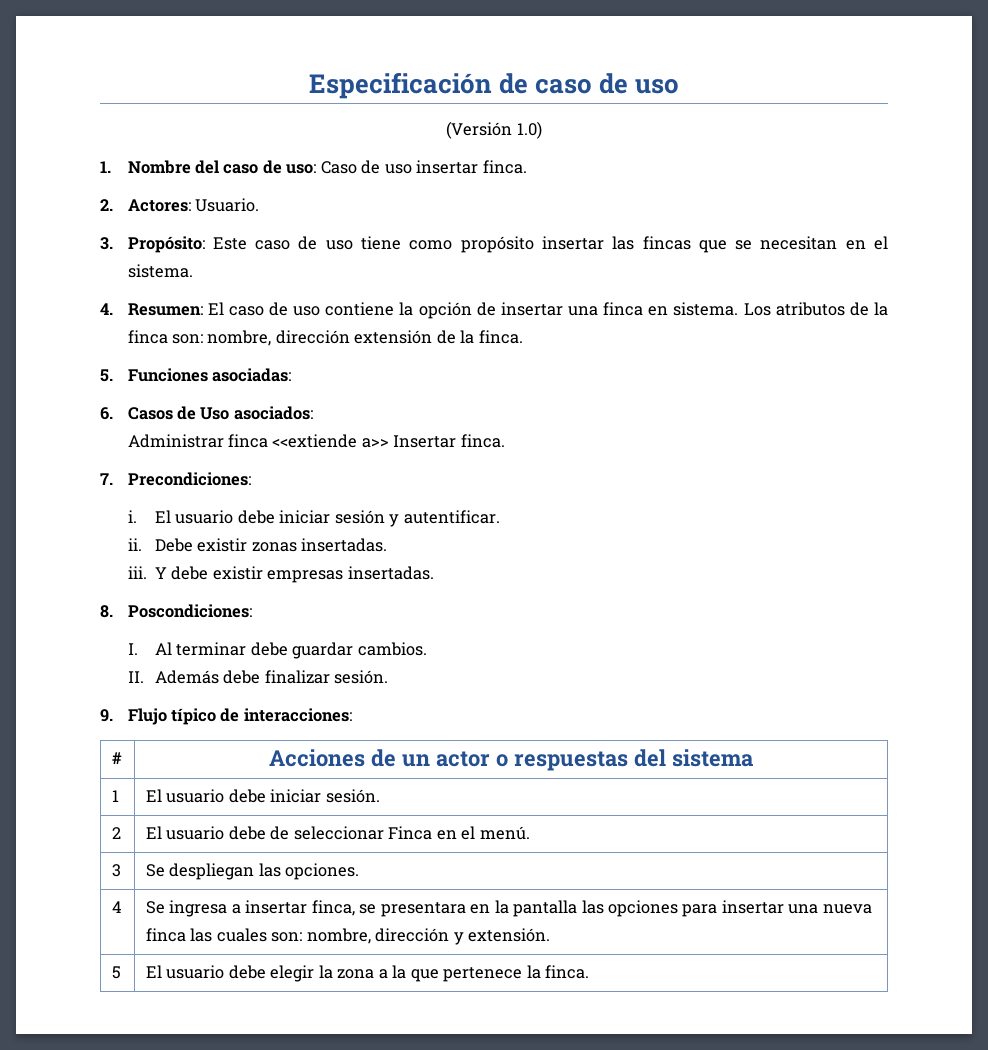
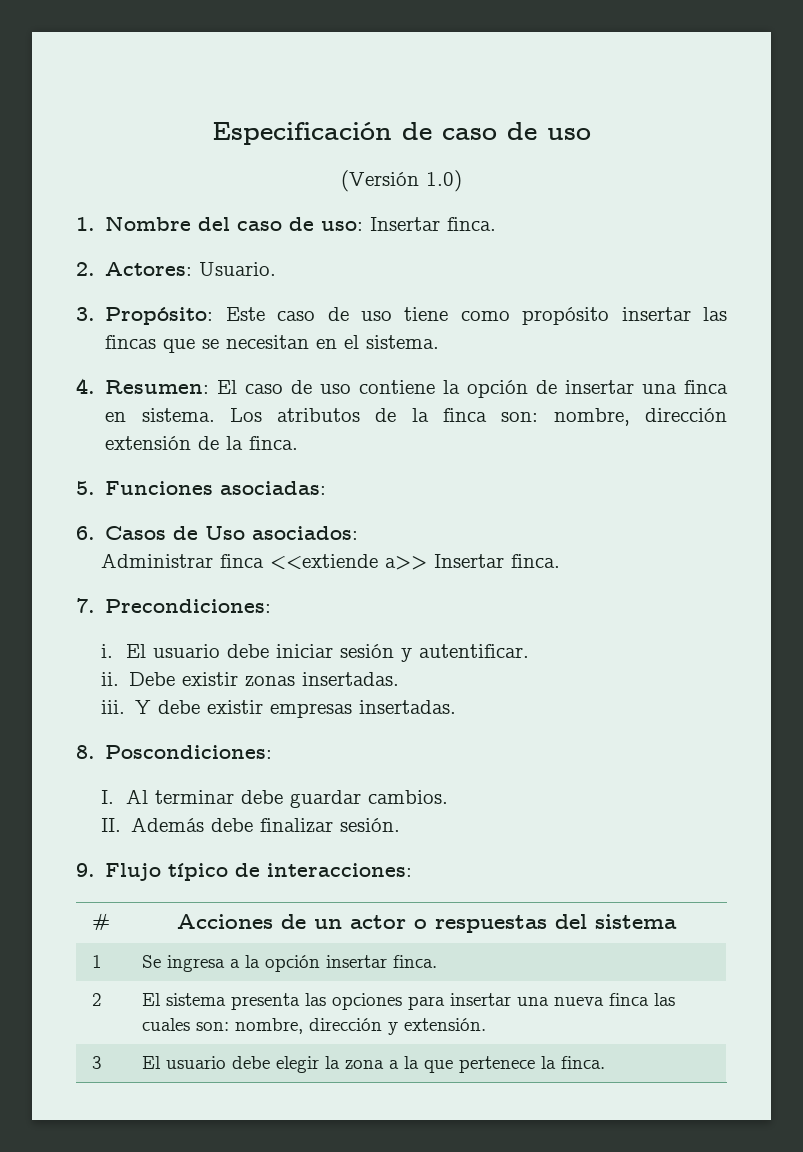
[320,160,479,174] Caso de uso insertar -> [370,217,441,231] Insertar
[145,789,380,803] [111,827,121,839] [145,826,530,840] [111,864,121,877] [145,863,360,880] [111,901,122,913] [145,900,578,917] El usuario debe iniciar sesión. // 2 | El usuario debe de seleccionar Finca en el menú. // 3 | Se despliegan las opciones. // 4 | Se ingresa a insertar finca, se presentara en la pantalla -> [141,955,437,972] [91,993,102,1006] [141,993,300,1010] Se ingresa a la opción insertar finca. // 2 | El sistema presenta
[111,966,121,979] 5 -> [91,1056,102,1069] 3

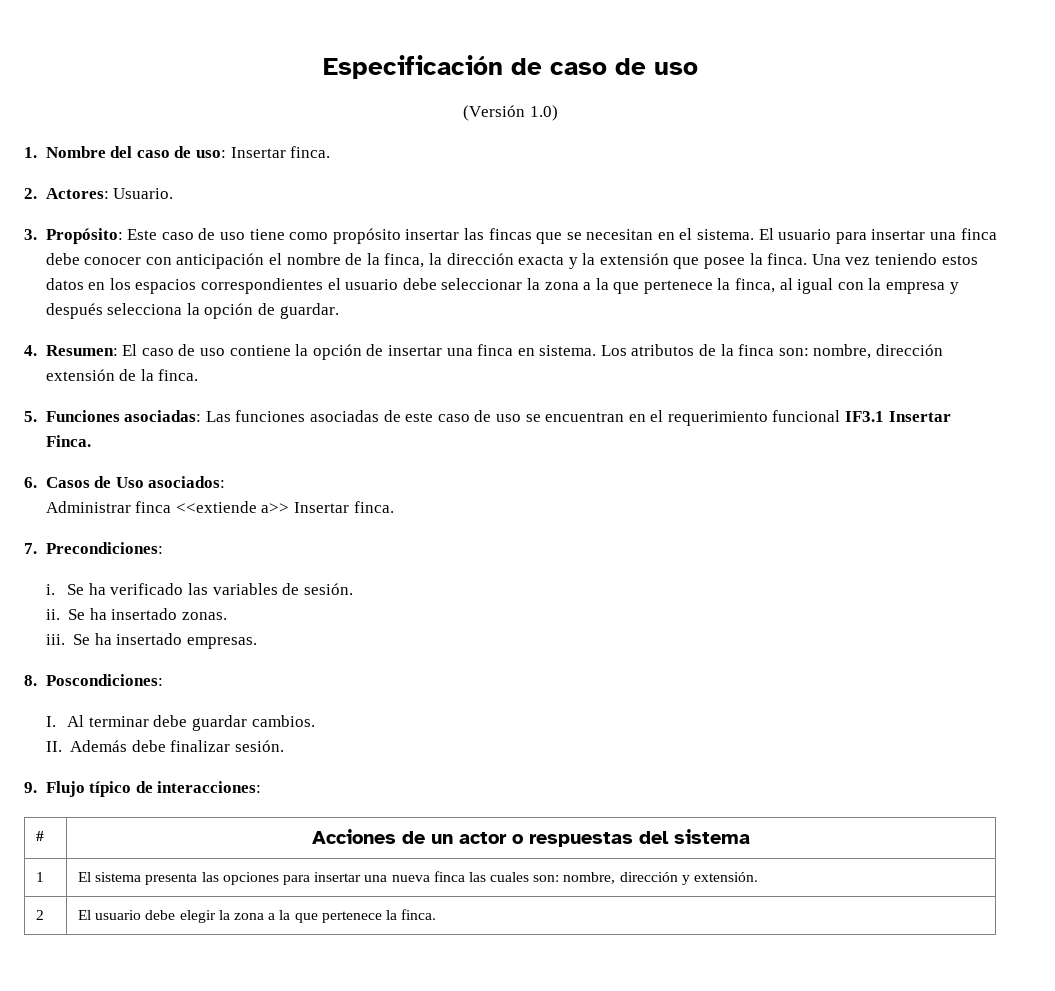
(440, 342) none -> [758,228,997,244] [45,253,978,269] [45,278,959,294] [45,303,339,319] El usuario para insertar una finca debe conocer con anticipación el nombre de la finca, la dirección exacta y la extensión que posee la finca. Una vez teniendo estos datos en los espacios correspondientes el usuario debe seleccionar la zona a la que pertenece la finca, al igual con la empresa y después selecciona la opción de guardar.
(327, 488) none -> [205,410,951,426] [45,435,91,447] Las funciones asociadas de este caso de uso se encuentran en el requerimiento funcional IF3.1 Insertar Finca.
[125,644,529,662] [100,672,400,687] [100,700,457,718] El usuario debe iniciar sesión y autentificar. // ii. Debe existir zonas insertadas. // iii. Y debe existir empresas insertadas. -> [67,583,353,595] [45,608,227,620] [45,633,257,649] Se ha verificado las variables de sesión. // ii. Se ha insertado zonas. // iii. Se ha insertado empresas.
[141,955,437,972] [91,993,102,1006] | Se ingresa a la opción insertar finca. // 2 -> (45, 877) none
[91,1056,102,1069] 3 -> [36,910,45,920] 2

